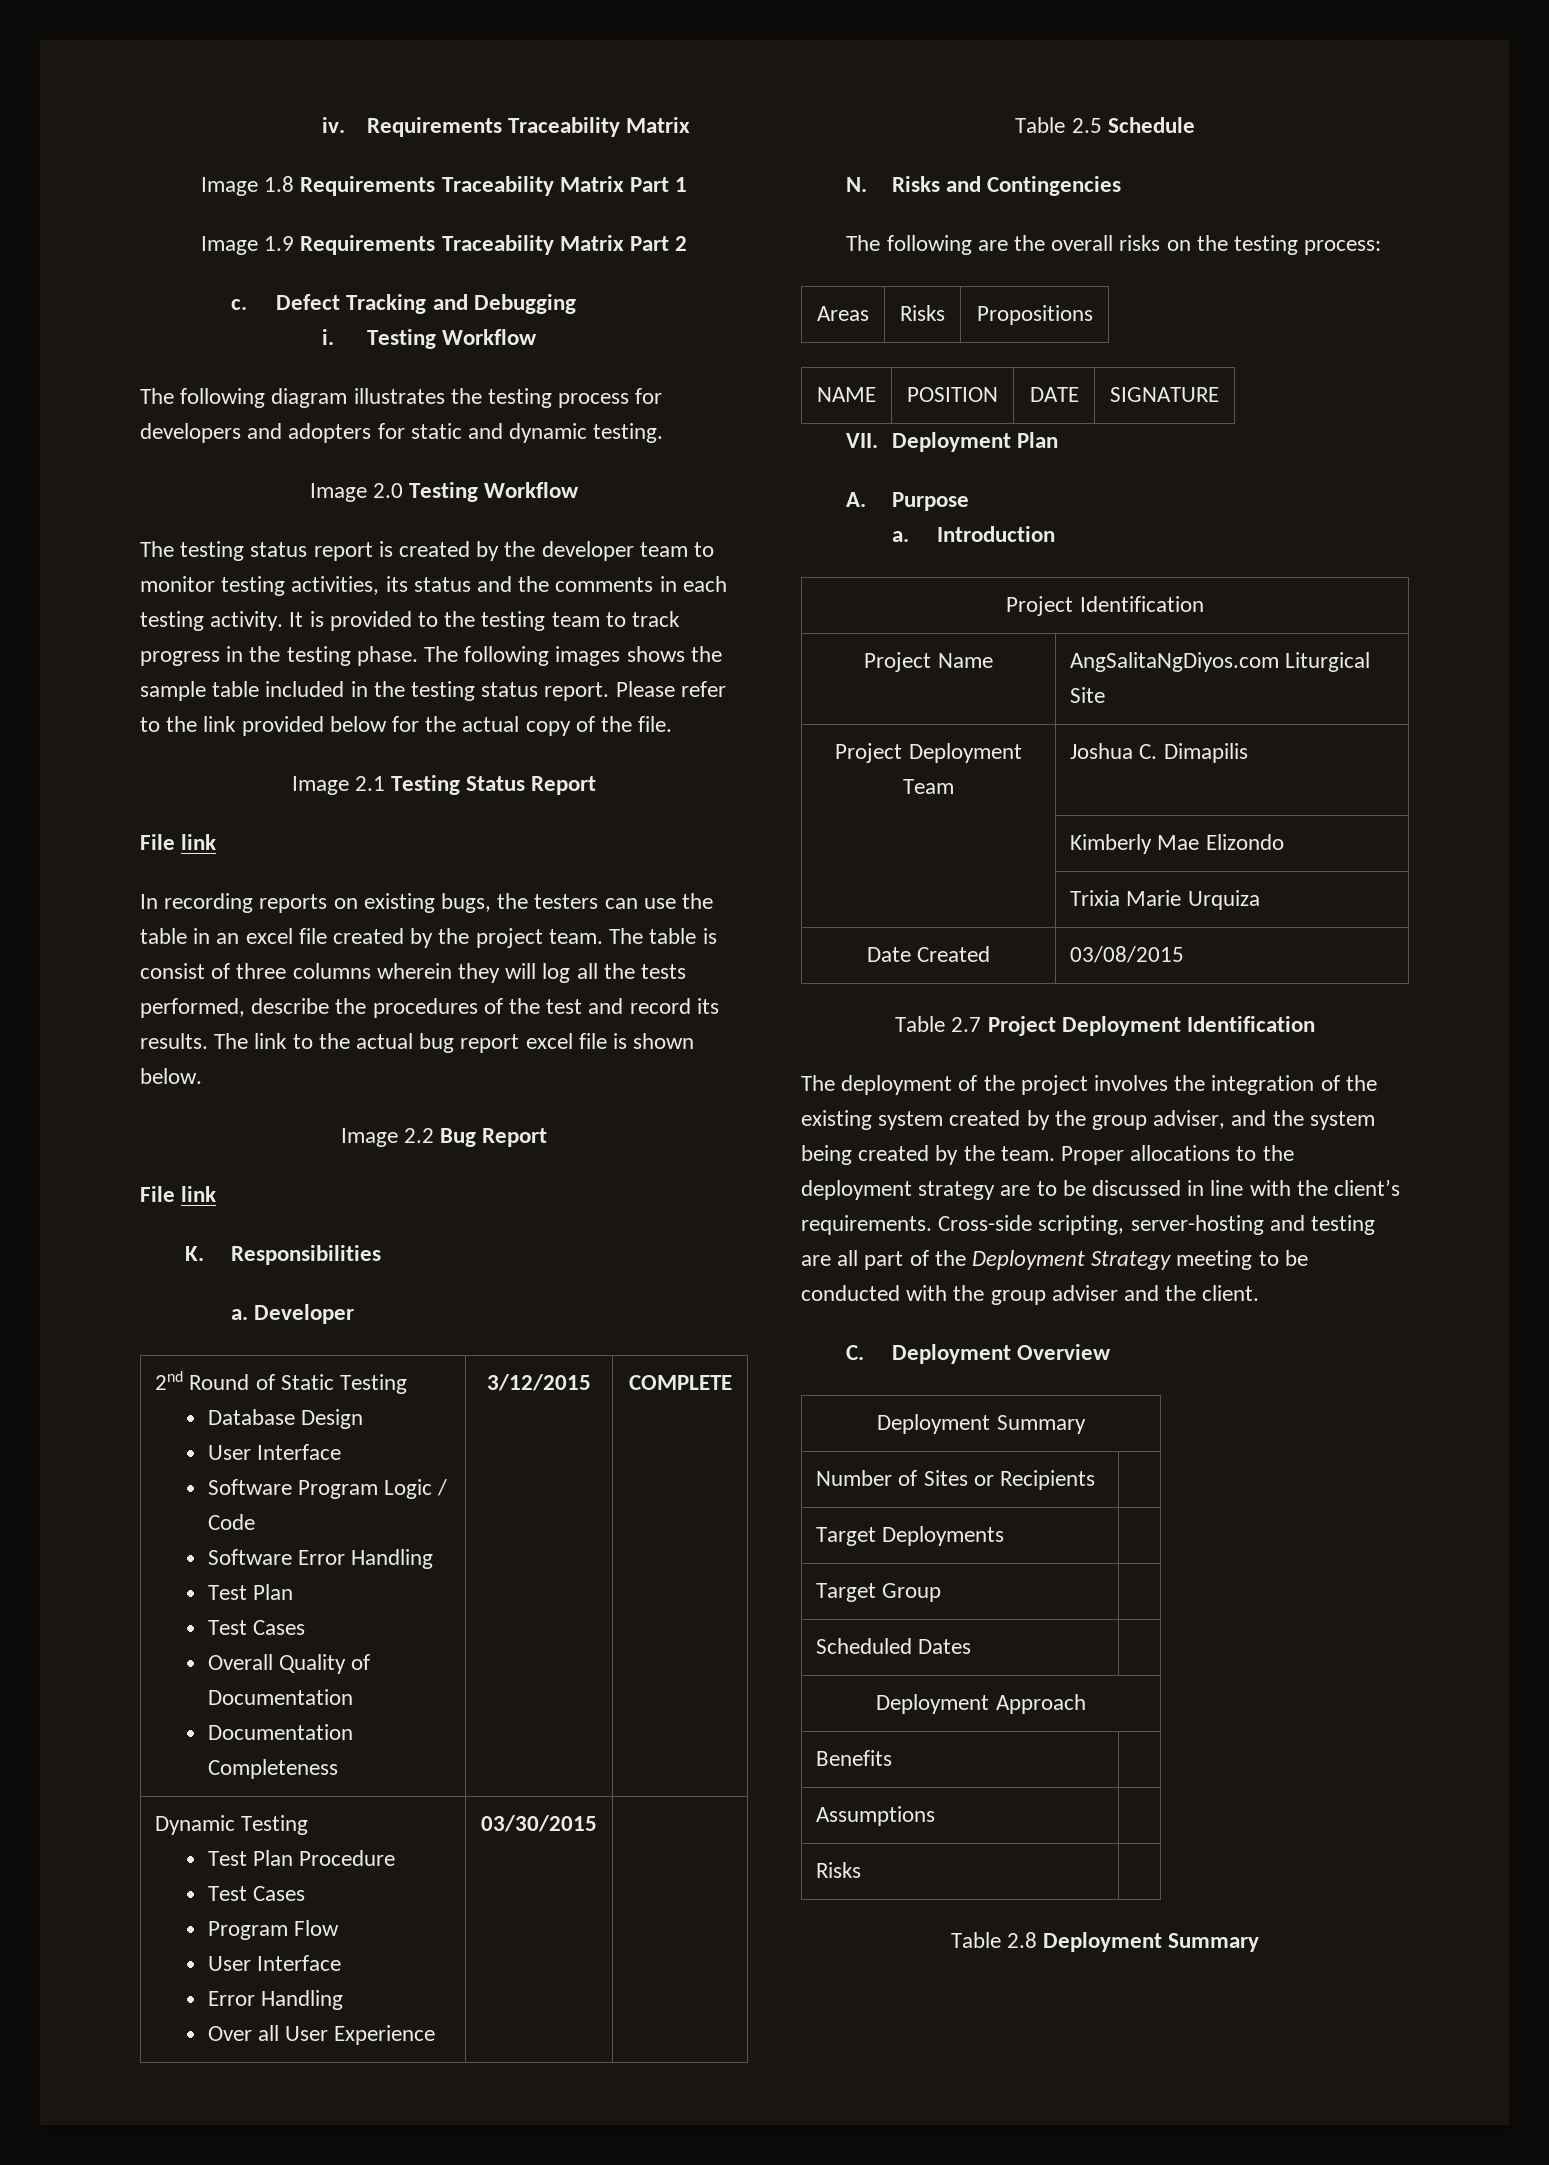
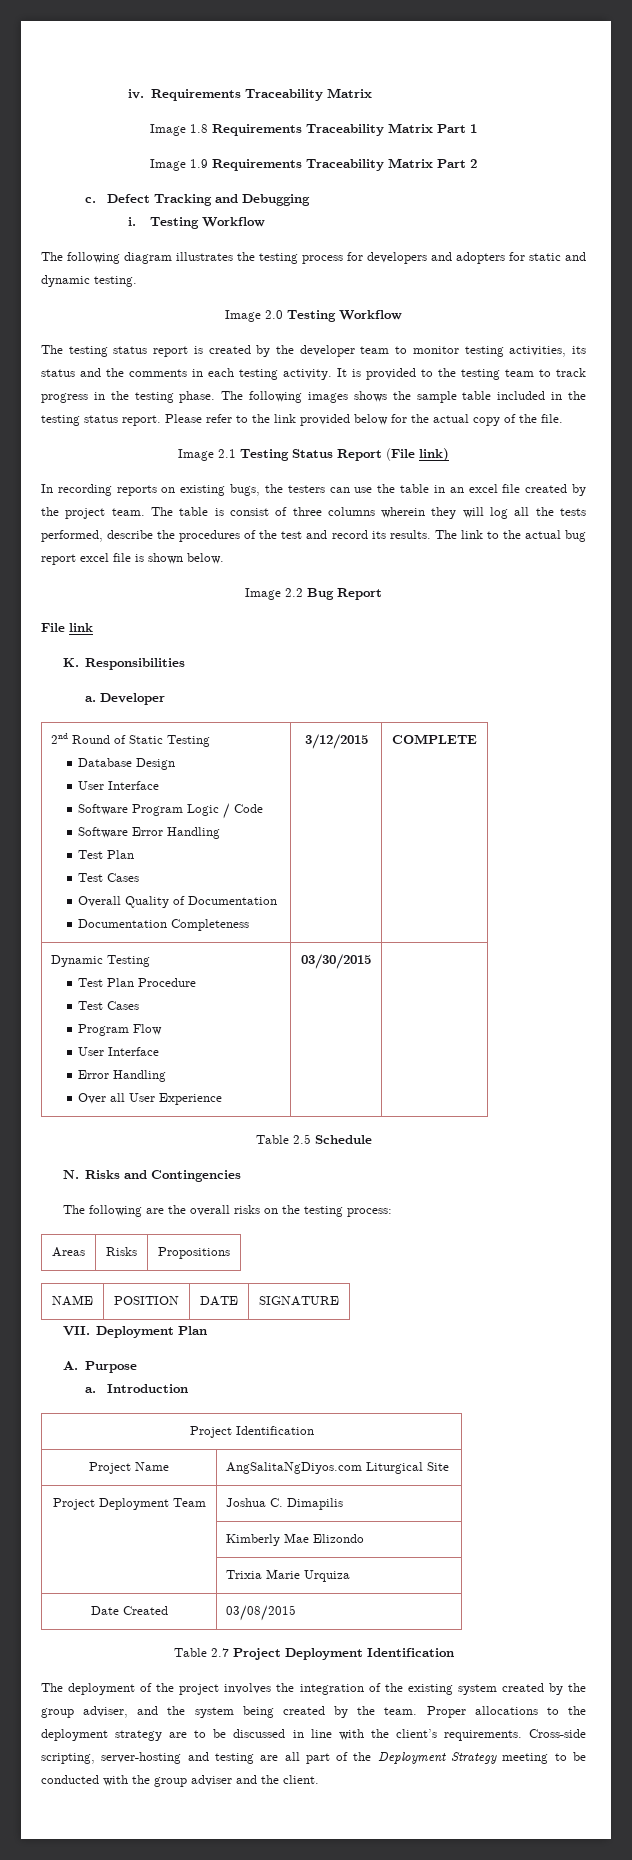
[140,834,217,850] // File link -> [386,448,449,461] (File link)
[846,1344,1111,1364] [877,1414,1086,1434] [816,1470,1096,1490] [816,1526,1005,1546] [816,1583,942,1602] [816,1638,972,1654] [876,1694,1086,1714] [816,1750,893,1766] [816,1806,936,1826] [816,1862,862,1878] [950,1932,1260,1952] // C. Deployment Overview // Deployment Summary // Number of Sites or Recipients | // Target Deployments | // Target Group | // Scheduled Dates | // Deployment Approach // Benefits | // Assumptions | // Risks | // Table 2.8 Deployment Summary -> (319, 1779) none

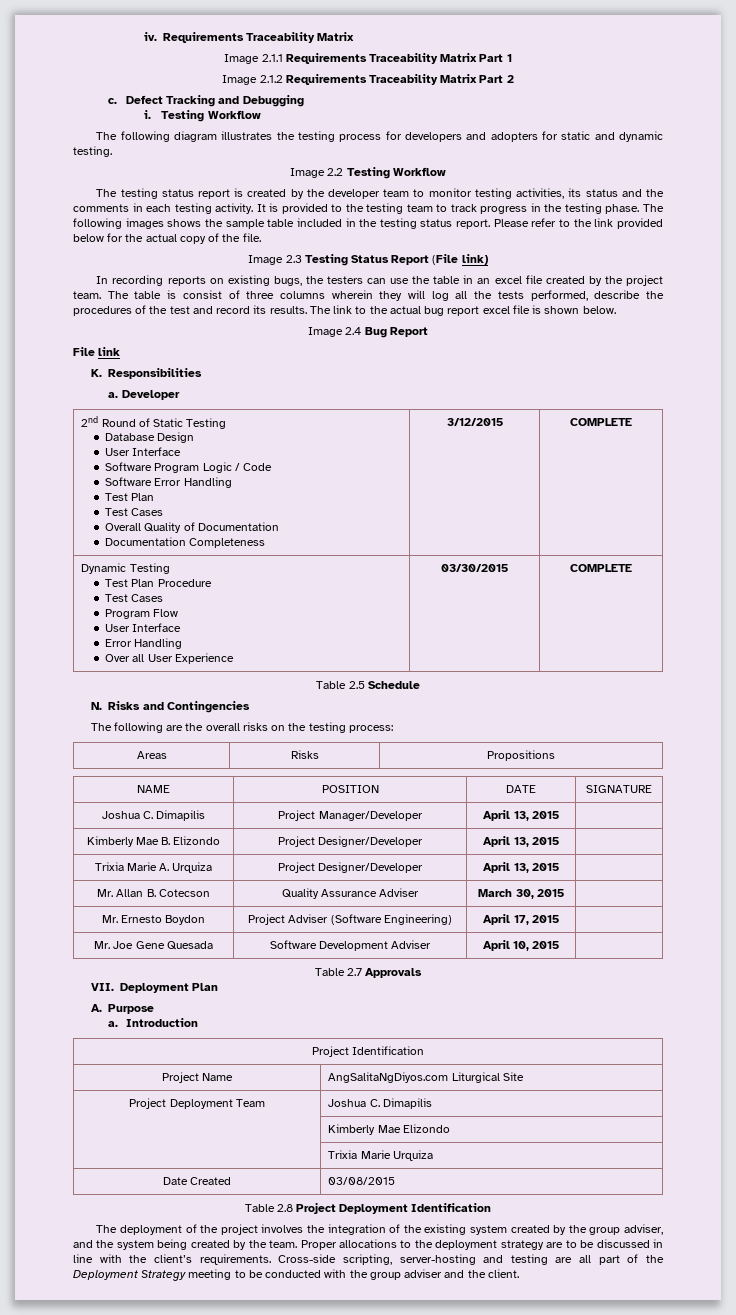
[190,124,208,133] 1.8 -> [261,54,283,62] 2.1.1
[190,159,208,168] 1.9 -> [259,75,283,83] 2.1.2
[265,310,283,319] 2.0 -> [327,168,344,176] 2.2
[218,449,236,458] 2.1 -> [285,255,302,263] 2.3
[285,588,303,597] 2.2 -> [345,327,362,335] 2.4
(371, 961) none -> [570,564,632,572] COMPLETE
(339, 1301) none -> [101,810,206,821] [278,810,423,821] [483,810,559,821] [86,836,221,847] [277,836,424,847] [483,836,559,847] [94,862,213,873] [277,862,424,873] [483,862,559,873] [97,889,210,897] [281,888,420,899] [478,889,564,899] [101,915,206,925] [248,914,452,925] [483,914,559,925] [94,941,213,950] [269,940,432,951] [482,940,560,951] [314,968,423,978] // Joshua C. Dimapilis | Project Manager/Developer | April 13, 2015 | // Kimberly Mae B. Elizondo | Project Designer/Developer | April 13, 2015 | // Trixia Marie A. Urquiza | Project Designer/Developer | April 13, 2015 | // Mr. Allan B. Cotecson | Quality Assurance Adviser | March 30, 2015 | // Mr. Ernesto Boydon | Project Adviser (Software Engineering) | April 17, 2015 | // Mr. Joe Gene Quesada | Software Development Adviser | April 10, 2015 | // Table 2.7 Approvals
[210,1648,229,1657] 2.7 -> [276,1204,293,1212] 2.8

